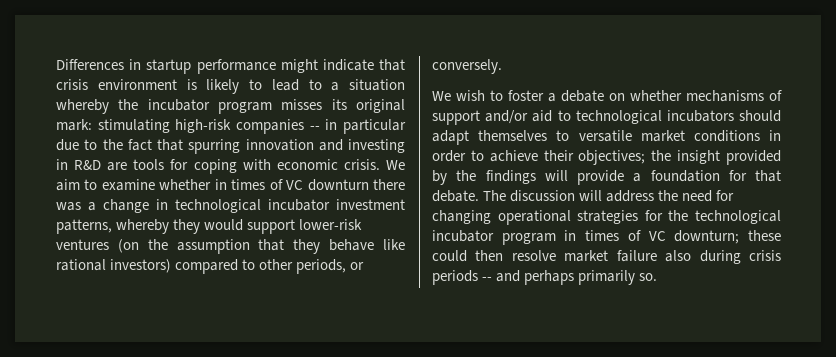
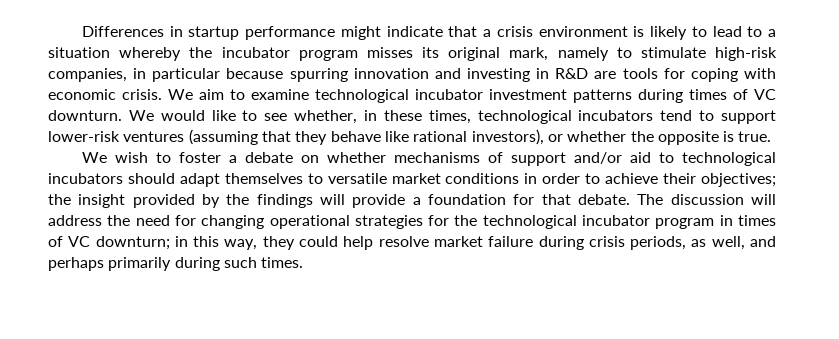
(405, 65) none -> [483,29,492,37] a
[56,119,406,134] [56,139,183,151] mark: stimulating high-risk companies -- in particular due to the fact that -> [509,47,778,61] [48,68,284,82] mark, namely to stimulate high-risk companies, in particular because
[159,179,406,191] [56,199,405,213] [56,219,363,234] [56,239,250,254] whether in times of VC downturn there was a change in technological incubator investment patterns, whereby they would support lower-risk ventures (on the assumption -> [315,89,776,103] [48,110,776,124] [48,129,258,145] technological incubator investment patterns during times of VC downturn. We would like to see whether, in these times, technological incubators tend to support lower-risk ventures (assuming
[110,259,365,274] [432,59,502,74] investors) compared to other periods, or conversely. -> [471,129,772,145] investors), or whether the opposite is true.
[748,230,781,241] [432,250,504,262] these could then -> [174,236,374,250] in this way, they could help
[665,250,692,262] also -> (534, 241) none
[432,270,658,285] periods -- and perhaps primarily so. -> [630,236,776,250] [48,257,304,271] periods, as well, and perhaps primarily during such times.

